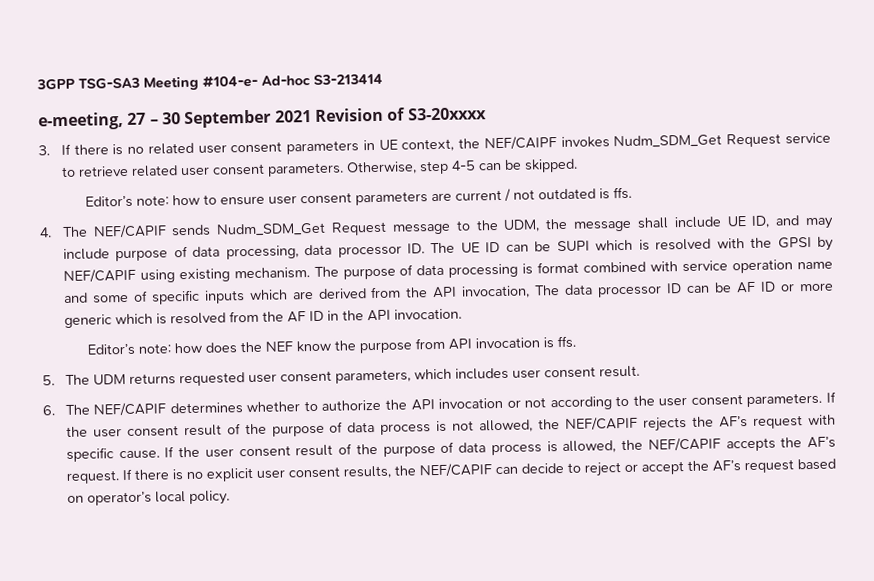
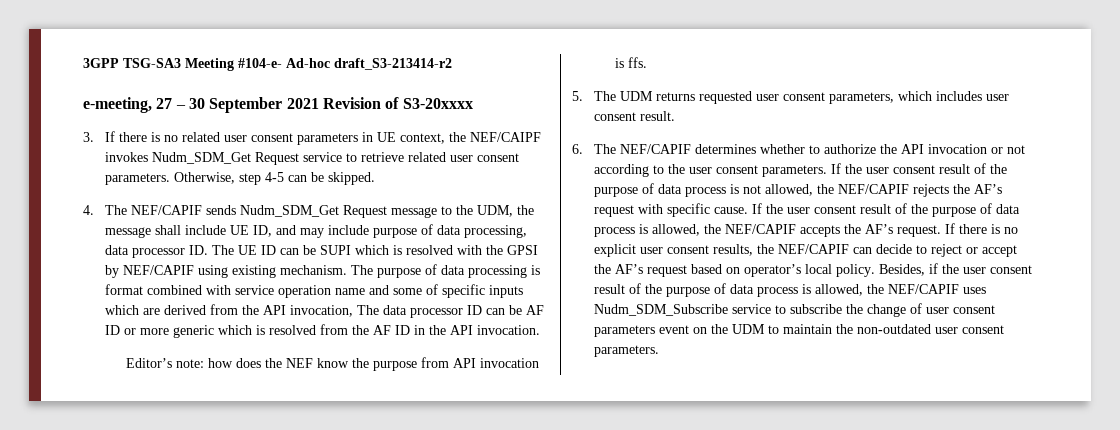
[313,73,383,85] S3-213414 -> [334,58,452,70] draft_S3-213414-r2
[84,186,632,208] // Editor’s note: how to ensure user consent parameters are current / not outdated is ffs. -> (375, 178) none
(230, 498) none -> [878,263,1032,276] [593,283,986,297] [593,303,995,317] [593,324,1004,337] [593,345,659,357] Besides, if the user consent result of the purpose of data process is allowed, the NEF/CAPIF uses Nudm_SDM_Subscribe service to subscribe the change of user consent parameters event on the UDM to maintain the non-outdated user consent parameters.

